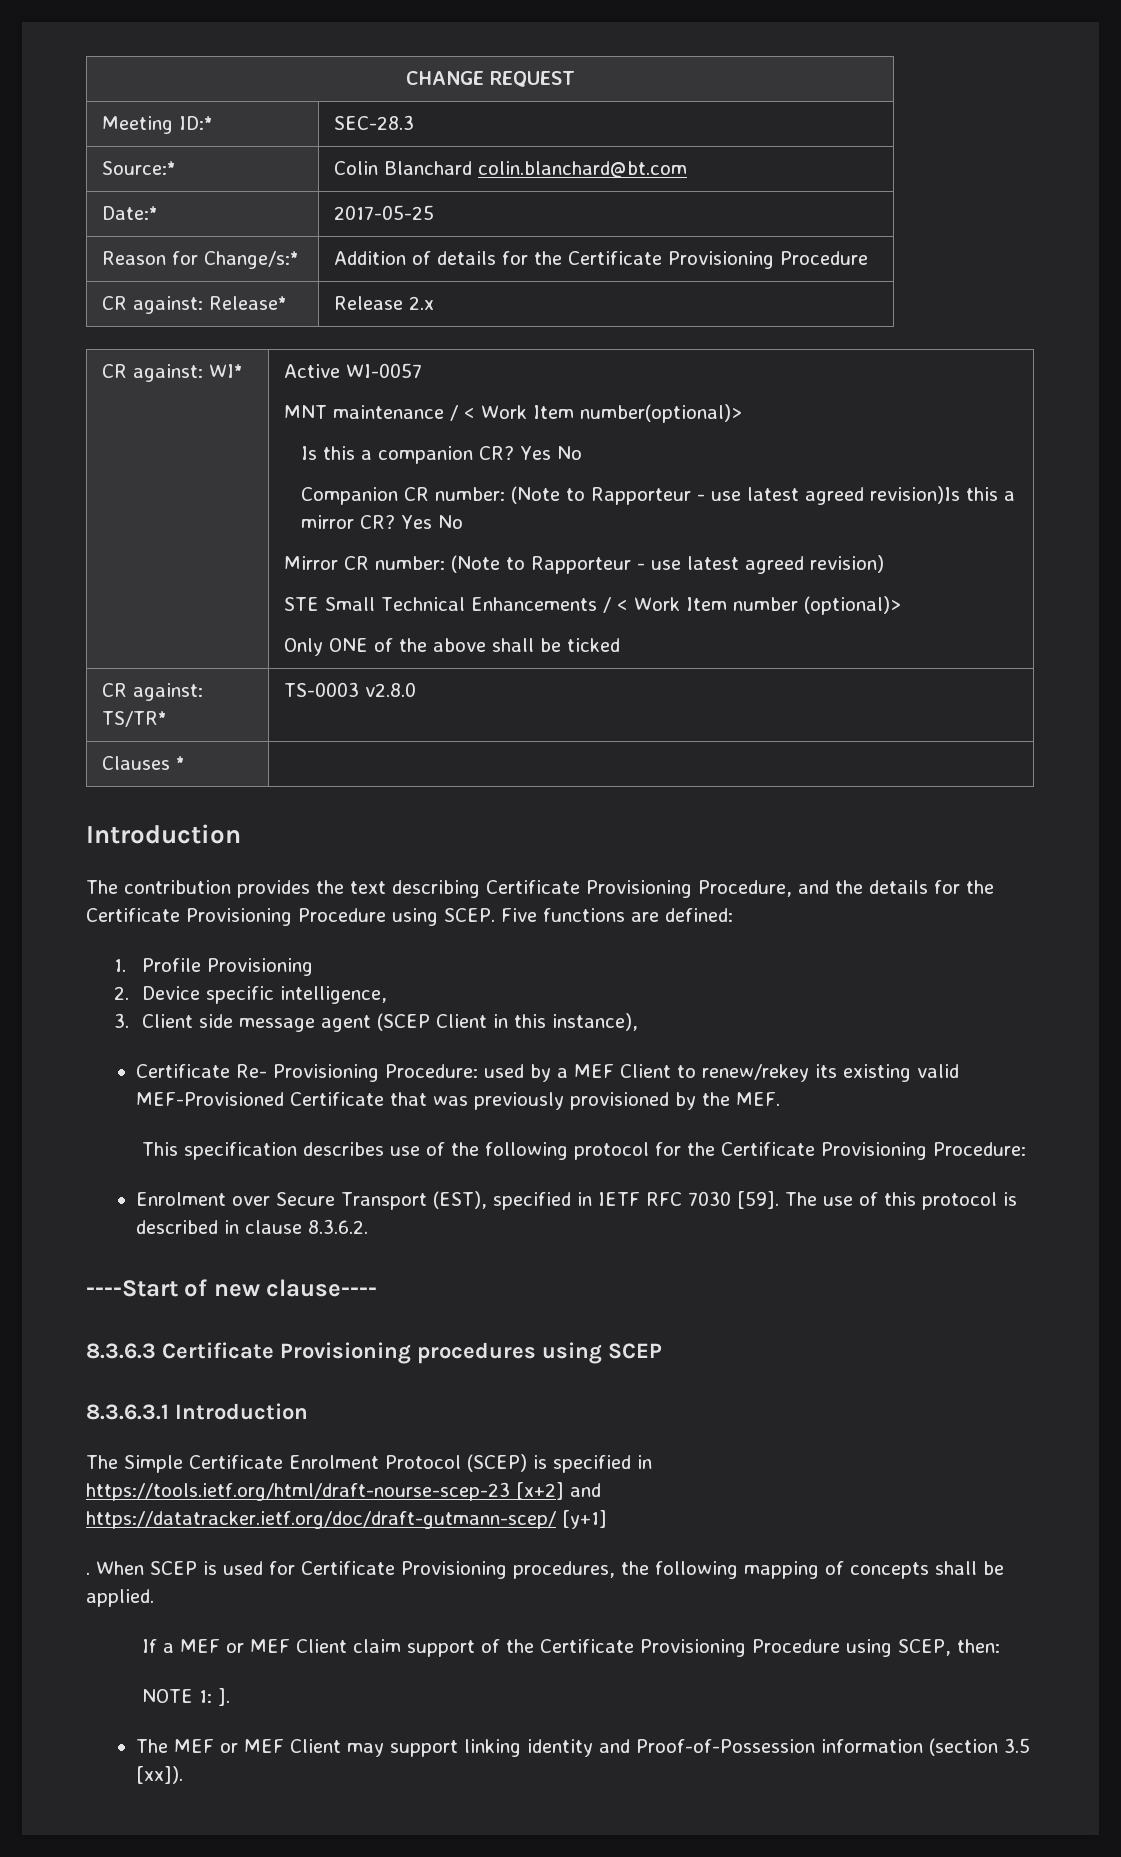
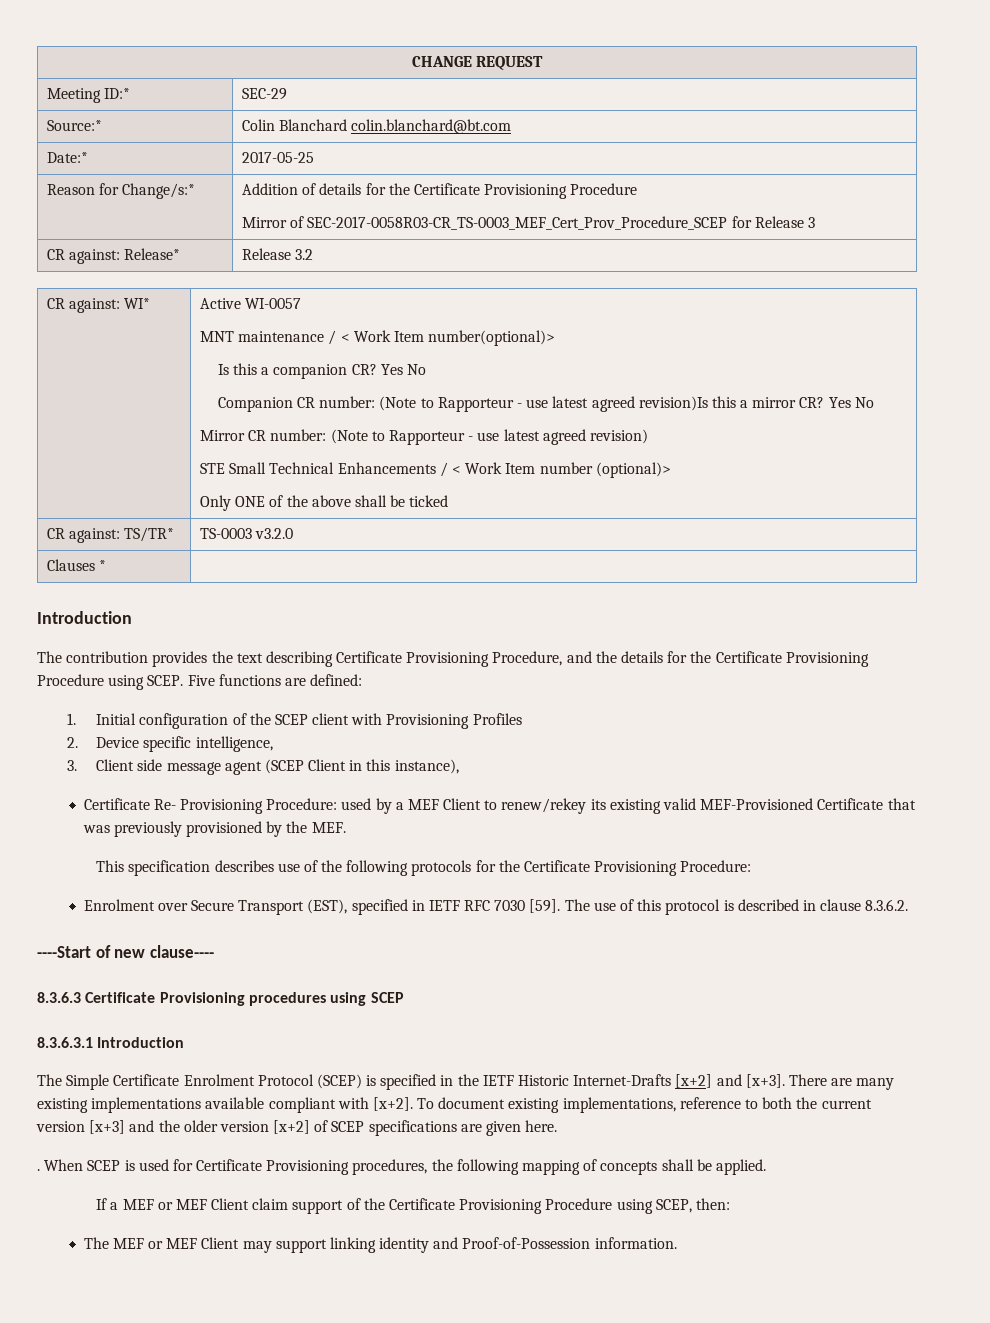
[334,115,415,130] SEC-28.3 -> [242,88,288,100] SEC-29
(869, 258) none -> [242,216,816,230] // Mirror of SEC-2017-0058R03-CR_TS-0003_MEF_Cert_Prov_Procedure_SCEP for Release 3
[409,296,435,310] 2.x -> [295,249,314,260] 3.2
[365,682,417,697] v2.8.0 -> [255,528,294,539] v3.2.0
[141,958,313,976] Profile Provisioning -> [96,713,522,729] Initial configuration of the SCEP client with Provisioning Profiles
[573,1142,649,1160] protocol -> [411,860,472,876] protocols
[86,1482,601,1501] [86,1510,607,1529] https://tools.ietf.org/html/draft-nourse-scep-23 [x+2] and https://datatracker.ietf.org/doc/draft-gutmann-scep/ [y+1] -> [457,1074,895,1090] [37,1097,872,1113] [36,1120,558,1136] the IETF Historic Internet-Drafts [x+2] and [x+3]. There are many existing implementations available compliant with [x+2]. To document existing implementations, reference to both the current version [x+3] and the older version [x+2] of SCEP specifications are given here.
[141,1688,230,1706] // NOTE 1: ]. -> (730, 1204) none
[821,1738,1031,1756] [136,1766,184,1784] information (section 3.5 [xx]). -> [594,1237,677,1249] information.

